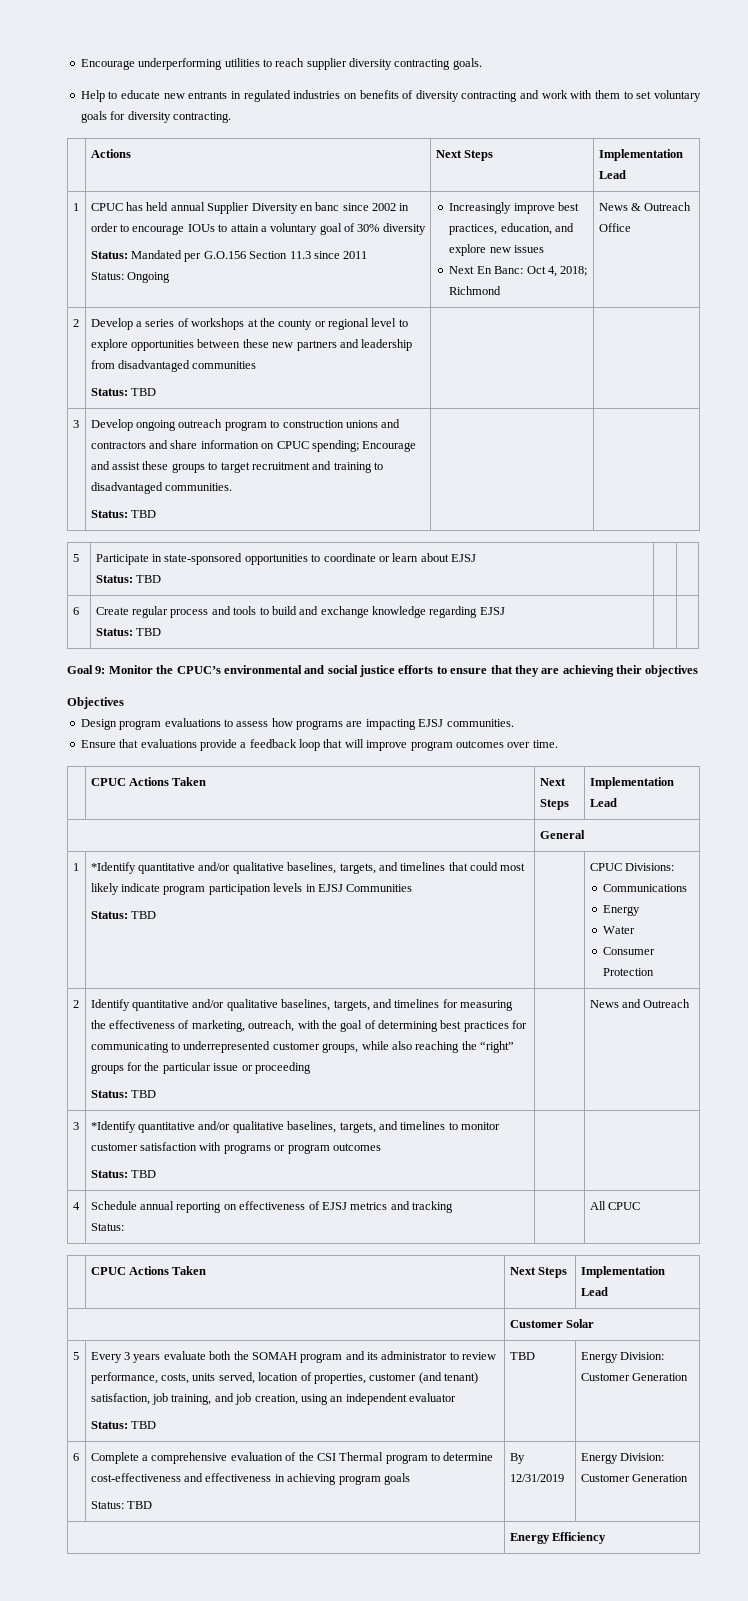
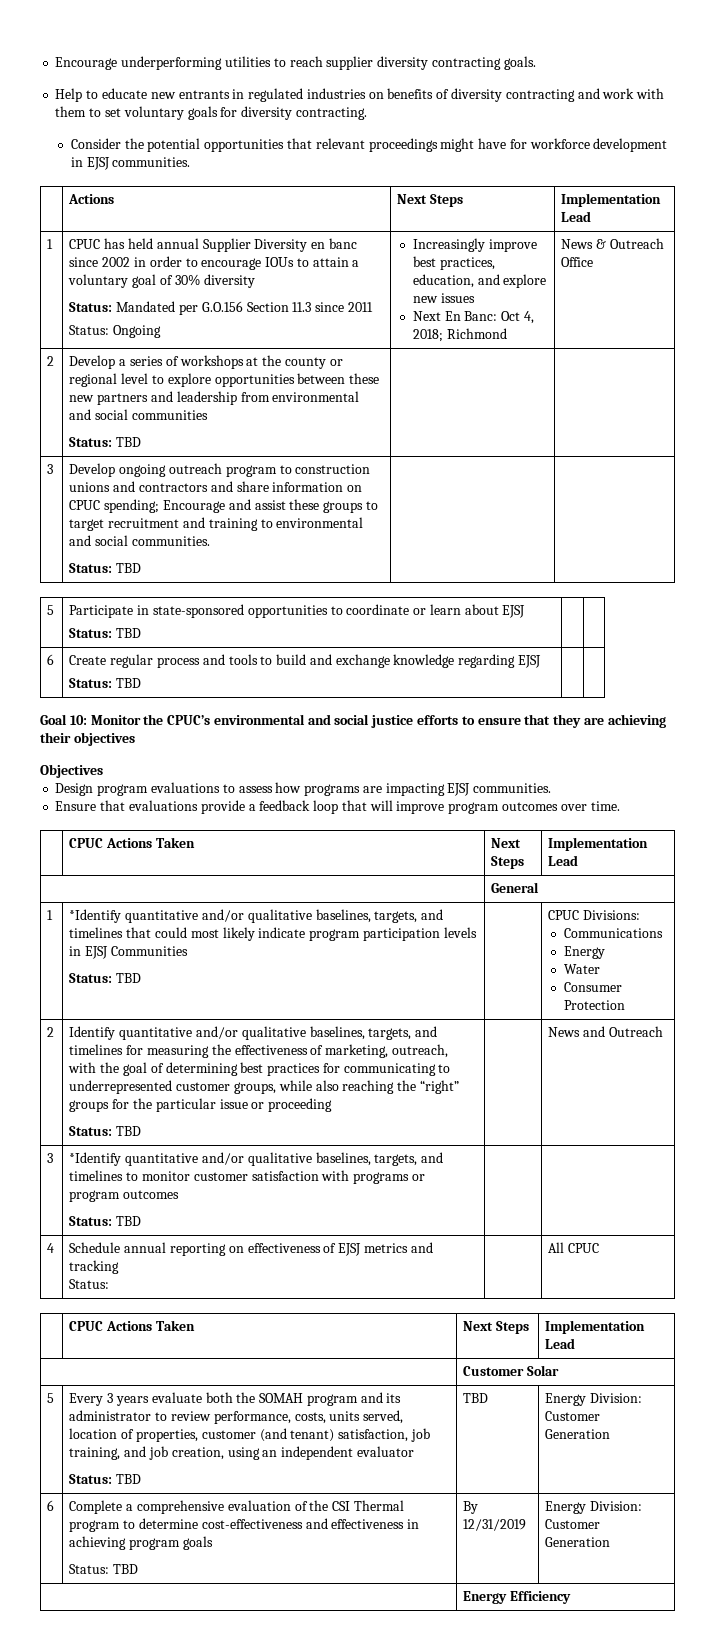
(231, 117) none -> [70,138,668,152] [70,157,191,170] // Consider the potential opportunities that relevant proceedings might have for workforce development in EJSJ communities.
[118,360,191,372] disadvantaged -> [272,391,360,402] [69,409,129,420] environmental and social
[90,482,163,494] disadvantaged -> [276,517,364,528] [69,535,129,546] environmental and social
[95,666,106,674] 9: -> [69,715,87,725] 10:

